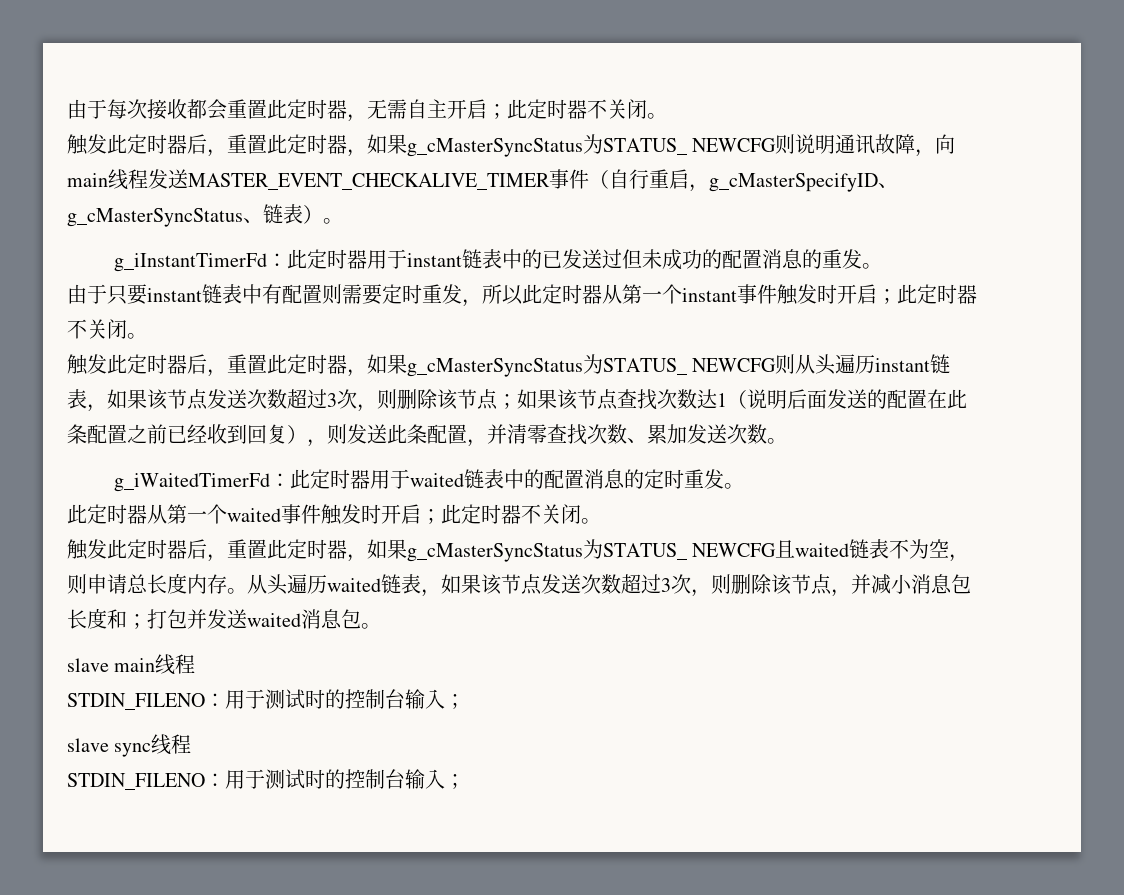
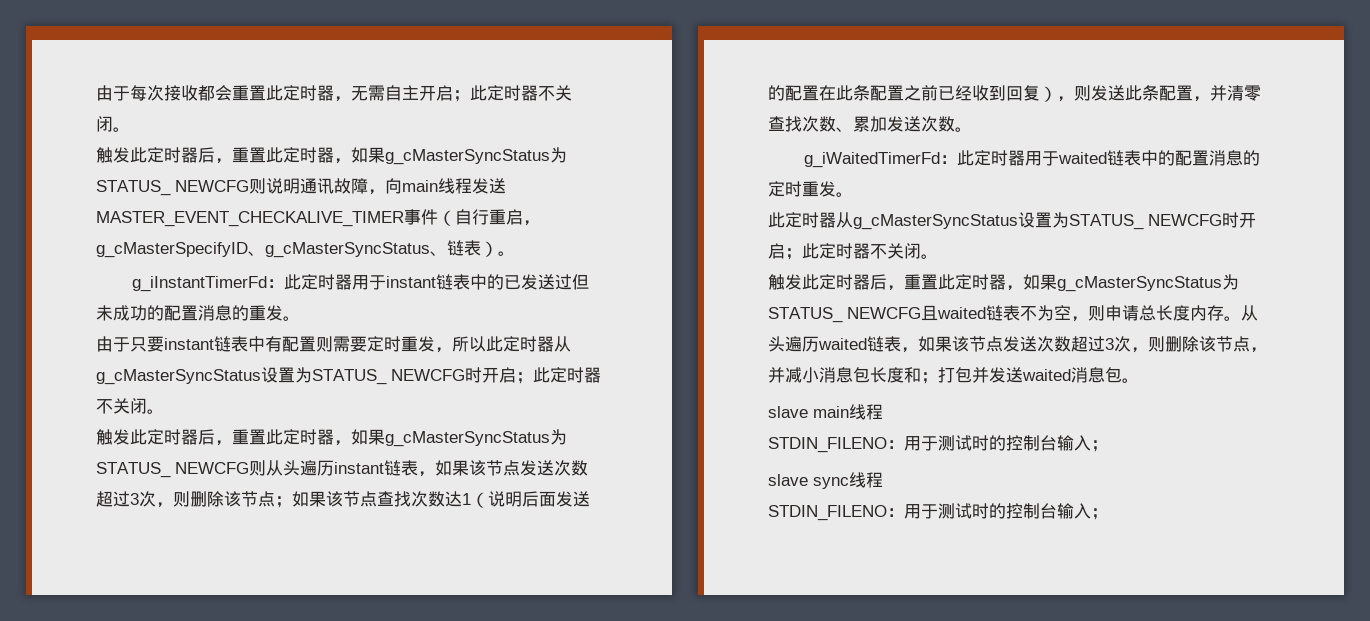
[622,284,817,305] 第一个instant事件触发 -> [96,367,465,385] g_cMasterSyncStatus设置为STATUS_ NEWCFG
[167,504,361,525] 第一个waited事件触发 -> [853,212,1222,230] g_cMasterSyncStatus设置为STATUS_ NEWCFG

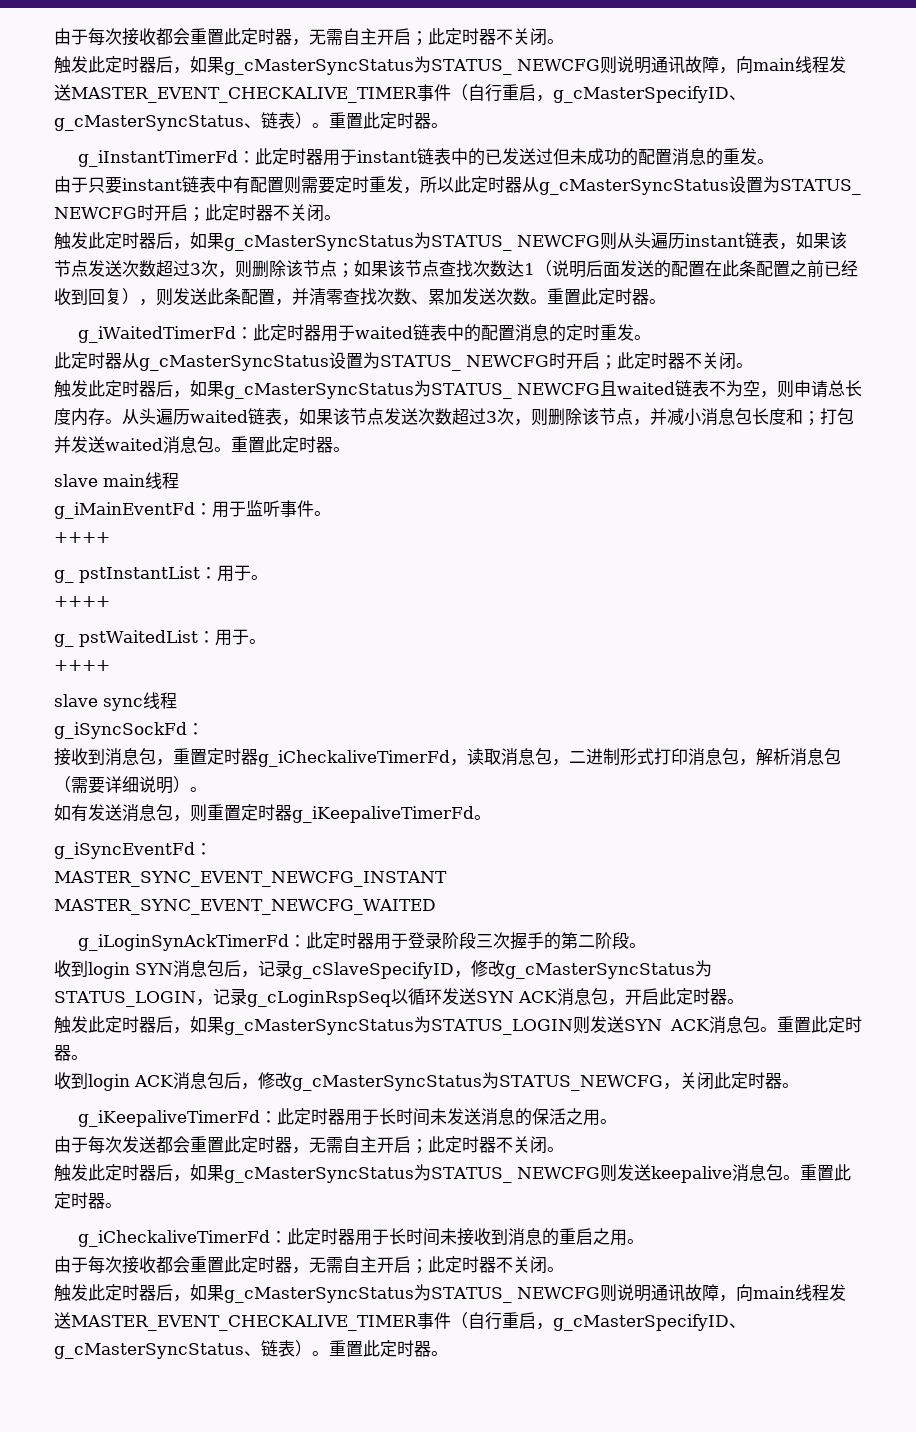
[232,147,351,164] 重置此定时器， -> (190, 70) none
(515, 253) none -> [329,112,448,129] 重置此定时器。
[232,429,351,446] 重置此定时器， -> (190, 246) none
(972, 129) none -> [547,288,666,305] 重置此定时器。
[904,274,1023,291] 重置此定时器， -> (190, 394) none
(1139, 380) none -> [231,436,350,453] 重置此定时器。
[768,435,1108,453] STDIN_FILENO：用于测试时的控制台输入； -> [54,500,331,519] [54,532,110,543] [54,565,268,583] [54,596,110,607] [54,629,266,647] [54,660,110,671] g_iMainEventFd：用于监听事件。 // ++++ // g_ pstInstantList：用于。 // ++++ // g_ pstWaitedList：用于。 // ++++
[768,503,1108,521] STDIN_FILENO：用于测试时的控制台输入； -> [54,722,204,739] [54,748,841,767] [54,776,207,794] [54,804,491,823] [54,842,212,859] [54,871,447,887] [54,899,436,915] [77,932,646,951] [54,960,712,979] [54,988,744,1007] [54,1016,862,1035] [54,1045,88,1061] [54,1072,799,1091] [77,1108,617,1127] [54,1136,564,1154] [54,1164,851,1183] [54,1192,122,1209] [77,1228,644,1247] [54,1256,564,1274] [54,1284,846,1303] [54,1312,746,1331] [54,1340,448,1359] g_iSyncSockFd： // 接收到消息包，重置定时器g_iCheckaliveTimerFd，读取消息包，二进制形式打印消息包，解析消息包（需要详细说明）。 // 如有发送消息包，则重置定时器g_iKeepaliveTimerFd。 // g_iSyncEventFd： // MASTER_SYNC_EVENT_NEWCFG_INSTANT // MASTER_SYNC_EVENT_NEWCFG_WAITED // g_iLoginSynAckTimerFd：此定时器用于登录阶段三次握手的第二阶段。 // 收到login SYN消息包后，记录g_cSlaveSpecifyID，修改g_cMasterSyncStatus为STATUS_LOGIN，记录g_cLoginRspSeq以循环发送SYN ACK消息包，开启此定时器。 // 触发此定时器后，如果g_cMasterSyncStatus为STATUS_LOGIN则发送SYN ACK消息包。重置此定时器。 // 收到login ACK消息包后，修改g_cMasterSyncStatus为STATUS_NEWCFG，关闭此定时器。 // g_iKeepaliveTimerFd：此定时器用于长时间未发送消息的保活之用。 // 由于每次发送都会重置此定时器，无需自主开启；此定时器不关闭。 // 触发此定时器后，如果g_cMasterSyncStatus为STATUS_ NEWCFG则发送keepalive消息包。重置此定时器。 // g_iCheckaliveTimerFd：此定时器用于长时间未接收到消息的重启之用。 // 由于每次接收都会重置此定时器，无需自主开启；此定时器不关闭。 // 触发此定时器后，如果g_cMasterSyncStatus为STATUS_ NEWCFG则说明通讯故障，向main线程发送MASTER_EVENT_CHECKALIVE_TIMER事件（自行重启，g_cMasterSpecifyID、g_cMasterSyncStatus、链表）。重置此定时器。

